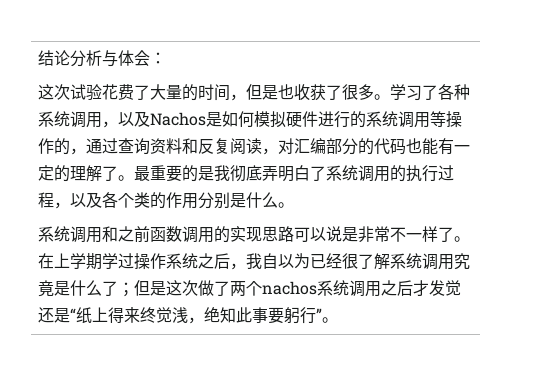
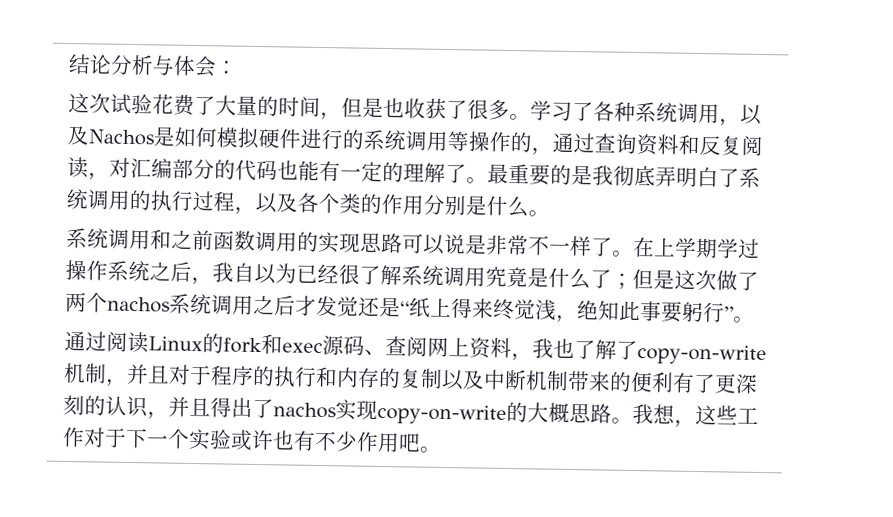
(339, 320) none -> [63,330,767,366] [62,362,758,394] [62,394,759,428] [61,426,442,453] // 通过阅读Linux的fork和exec源码、查阅网上资料，我也了解了copy-on-write机制，并且对于程序的执行和内存的复制以及中断机制带来的便利有了更深刻的认识，并且得出了nachos实现copy-on-write的大概思路。我想，这些工作对于下一个实验或许也有不少作用吧。

